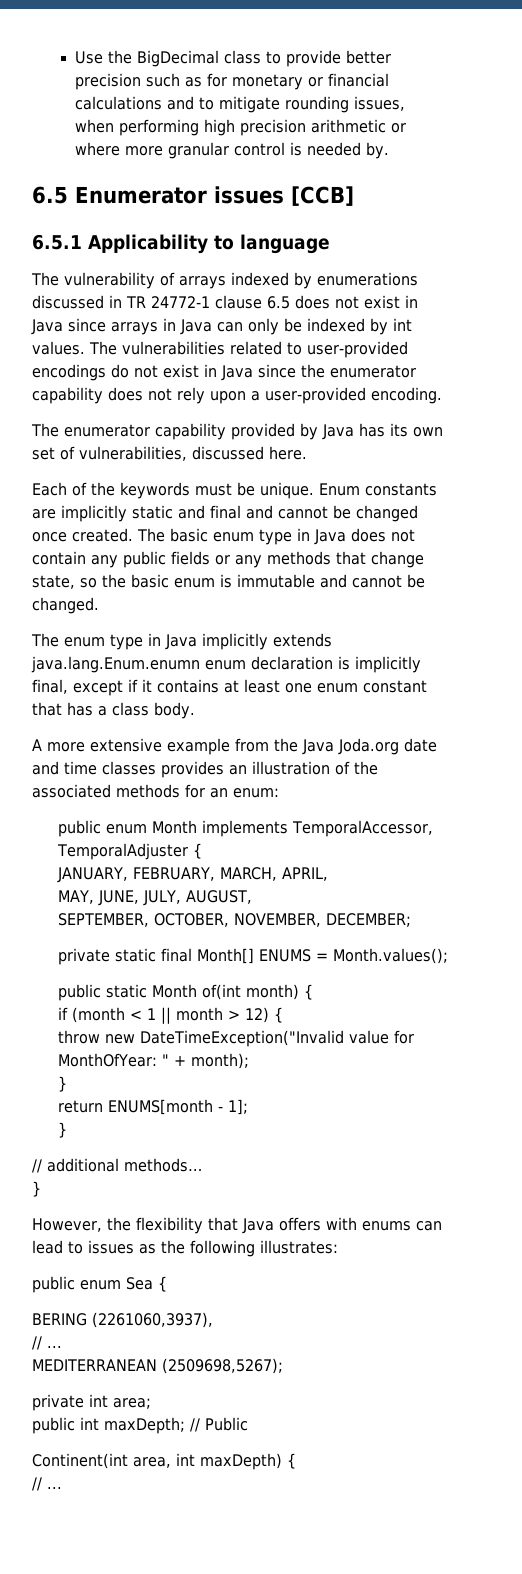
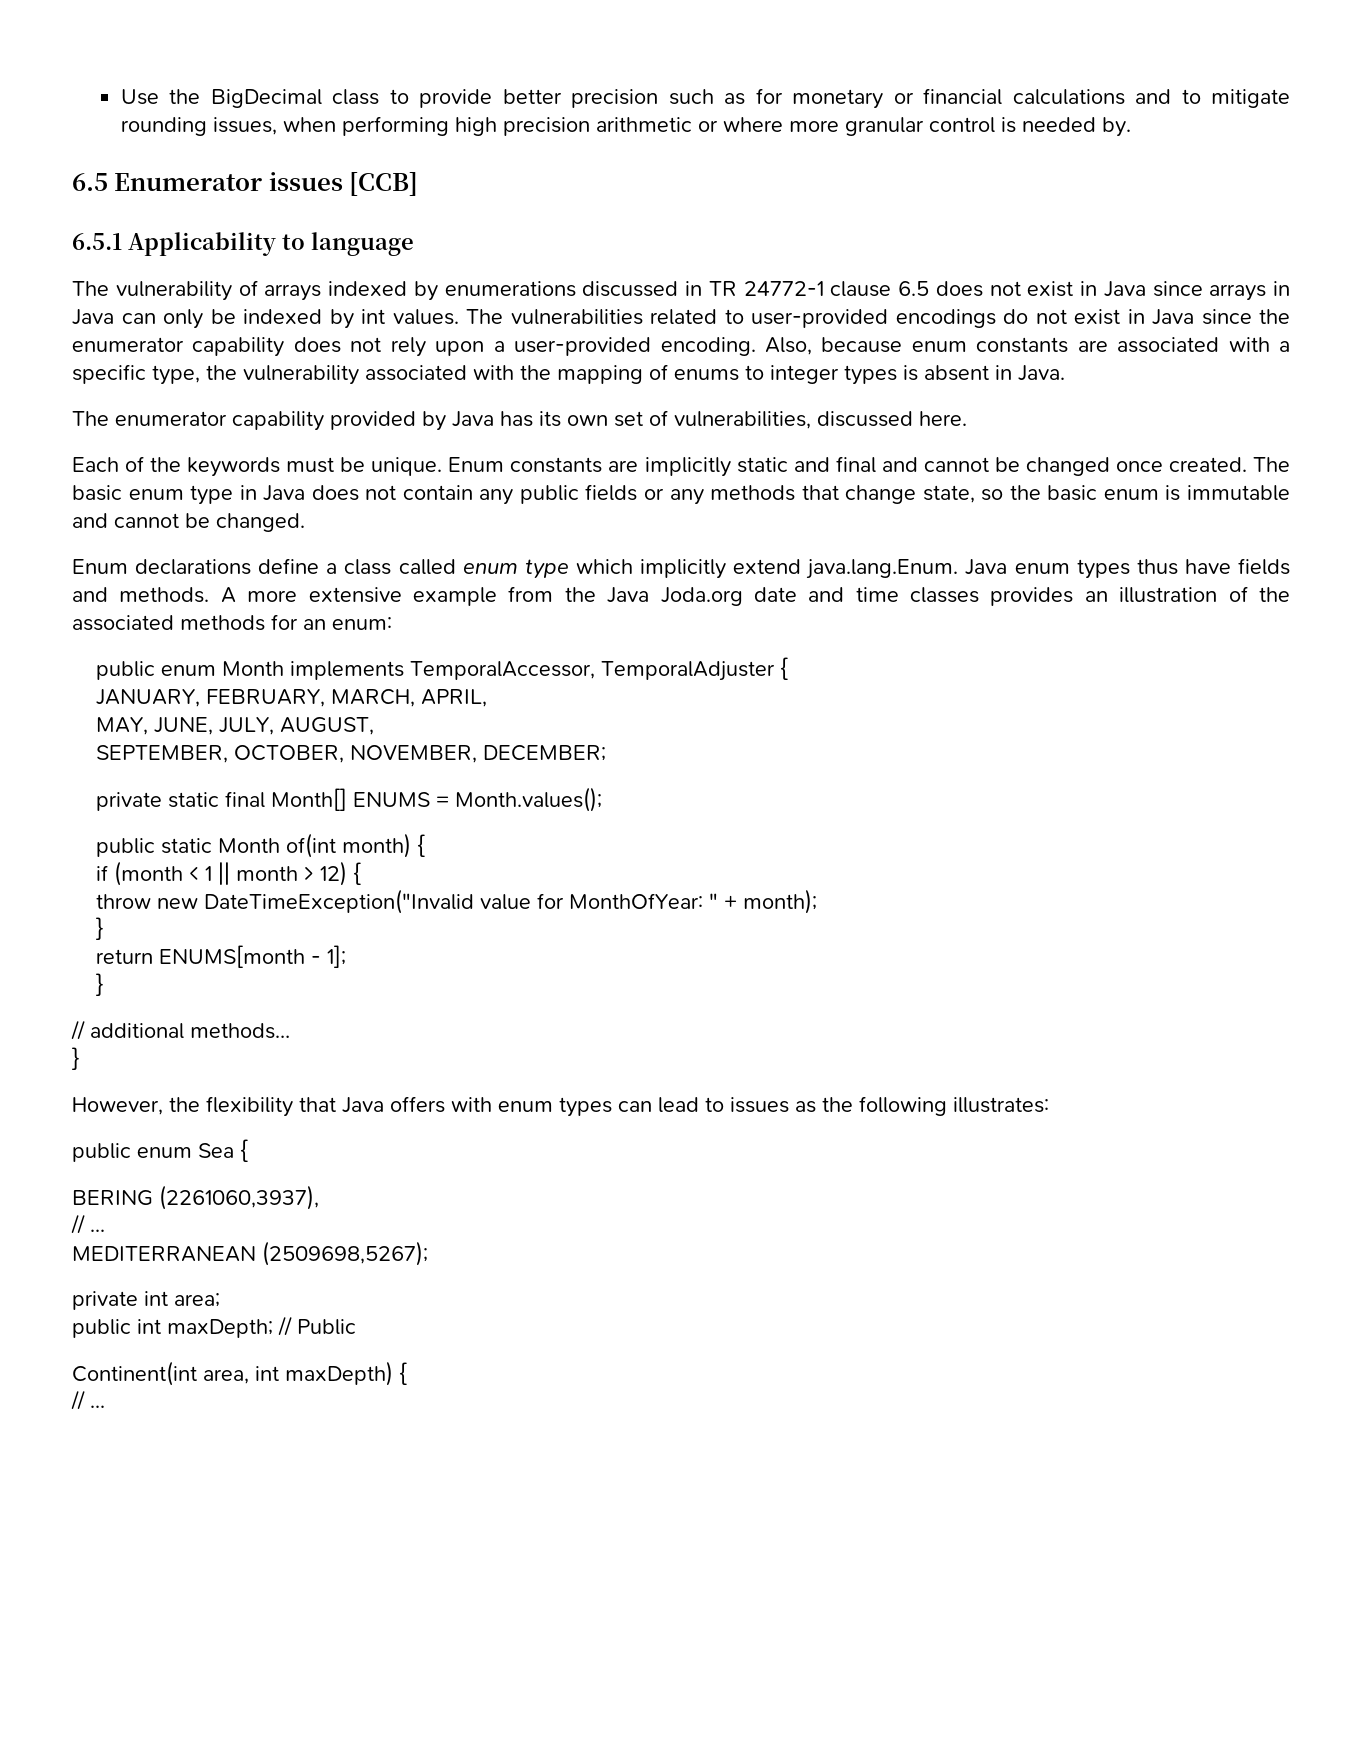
(442, 395) none -> [764,337,1290,355] [72,364,1065,385] Also, because enum constants are associated with a specific type, the vulnerability associated with the mapping of enums to integer types is absent in Java.
[31,633,332,650] [31,656,421,673] [32,679,427,696] [32,702,195,719] The enum type in Java implicitly extends java.lang.Enum.enumn enum declaration is implicitly final, except if it contains at least one enum constant that has a class body. // -> [72,558,1290,579] [72,587,210,603] Enum declarations define a class called enum type which implicitly extend java.lang.Enum. Java enum types thus have fields and methods.
[362,1221,411,1231] enums -> [498,1097,612,1117] enum types

